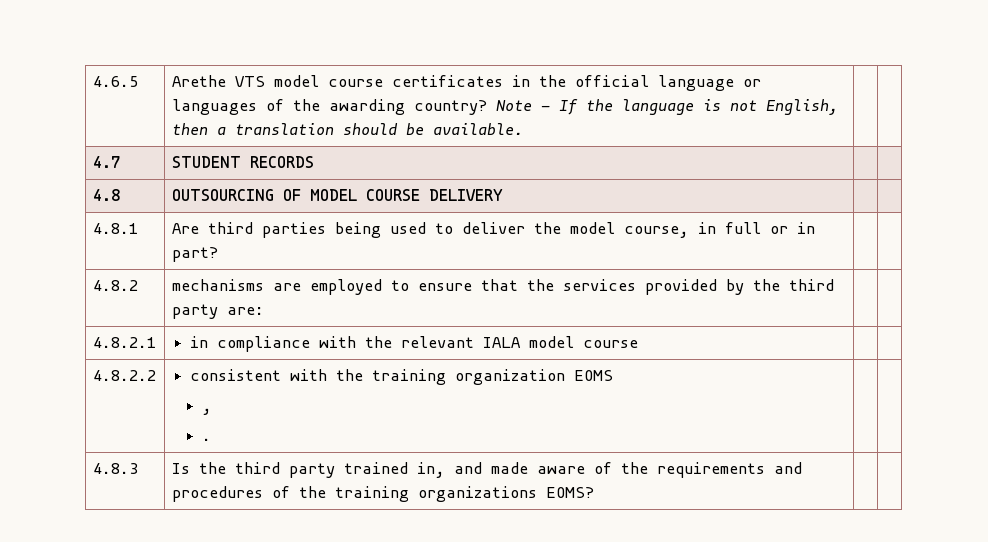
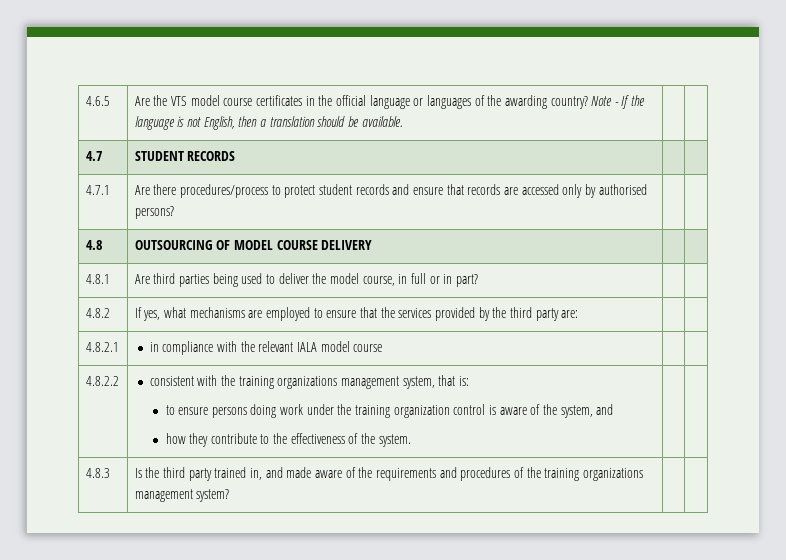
[171,75,226,87] Arethe -> [134,95,168,106] Are the
(314, 162) none -> [85,185,110,195] [134,184,647,198] [134,206,174,219] // 4.7.1 | Are there procedures/process to protect student records and ensure that records are accessed only by authorised persons? | |
(138, 285) none -> [134,307,187,321] If yes, what
[455,369,614,385] [201,408,212,415] [201,438,211,441] organization EOMS // , // . -> [277,375,469,389] [165,404,614,418] [165,433,411,447] organizations management system, that is: // to ensure persons doing work under the training organization control is aware of the system, and // how they contribute to the effectiveness of the system.
[545,487,594,498] EOMS? -> [134,489,230,502] management system?

